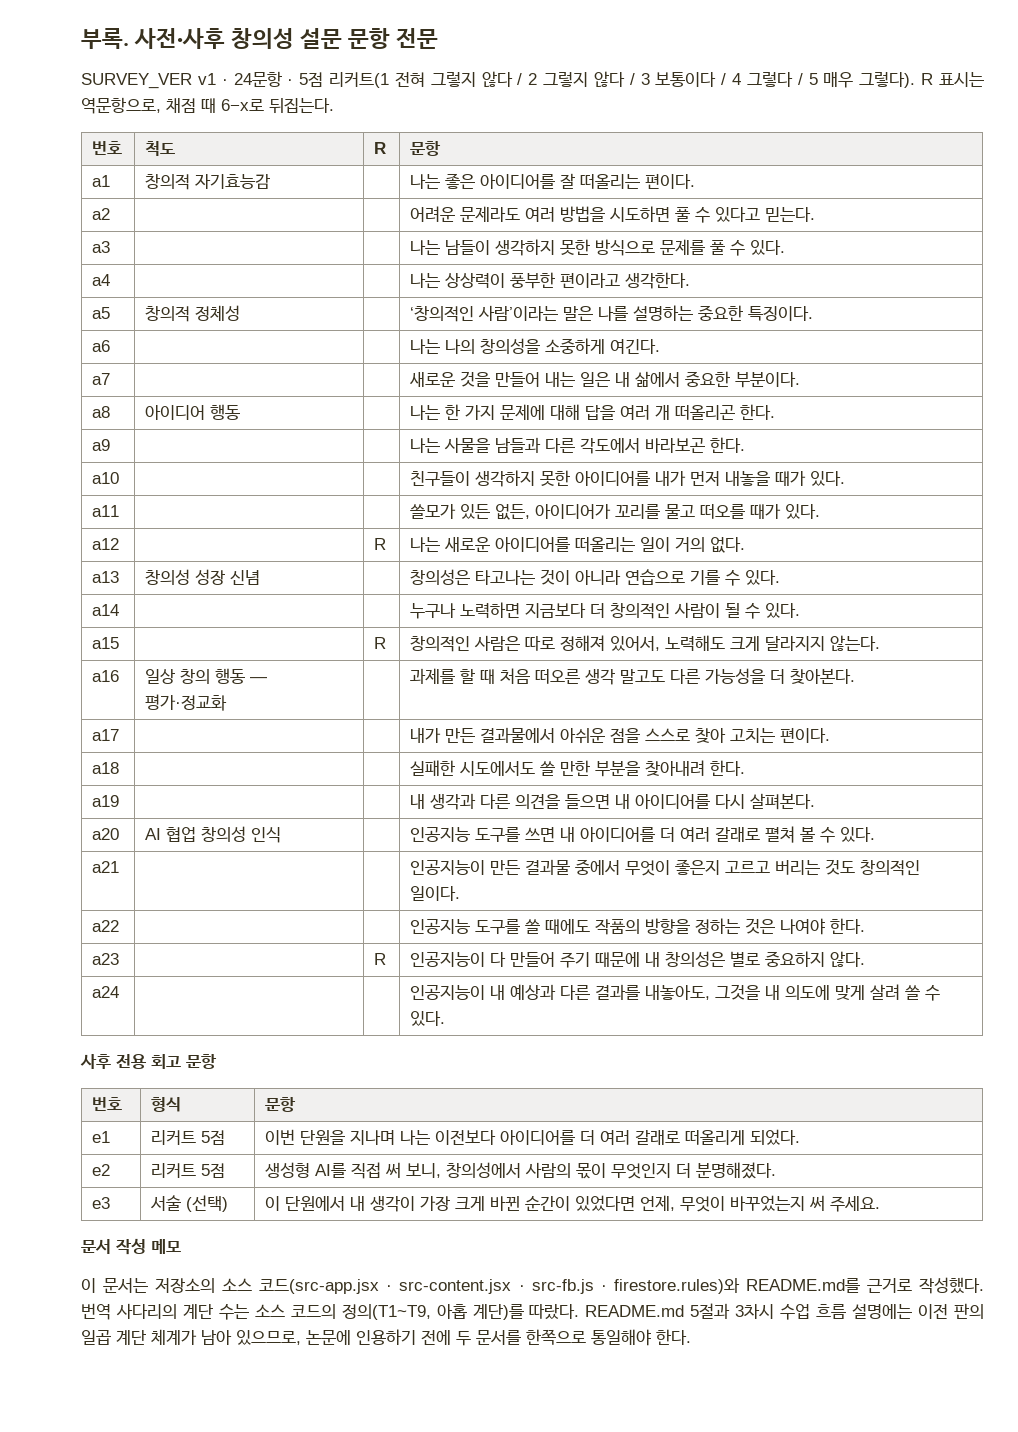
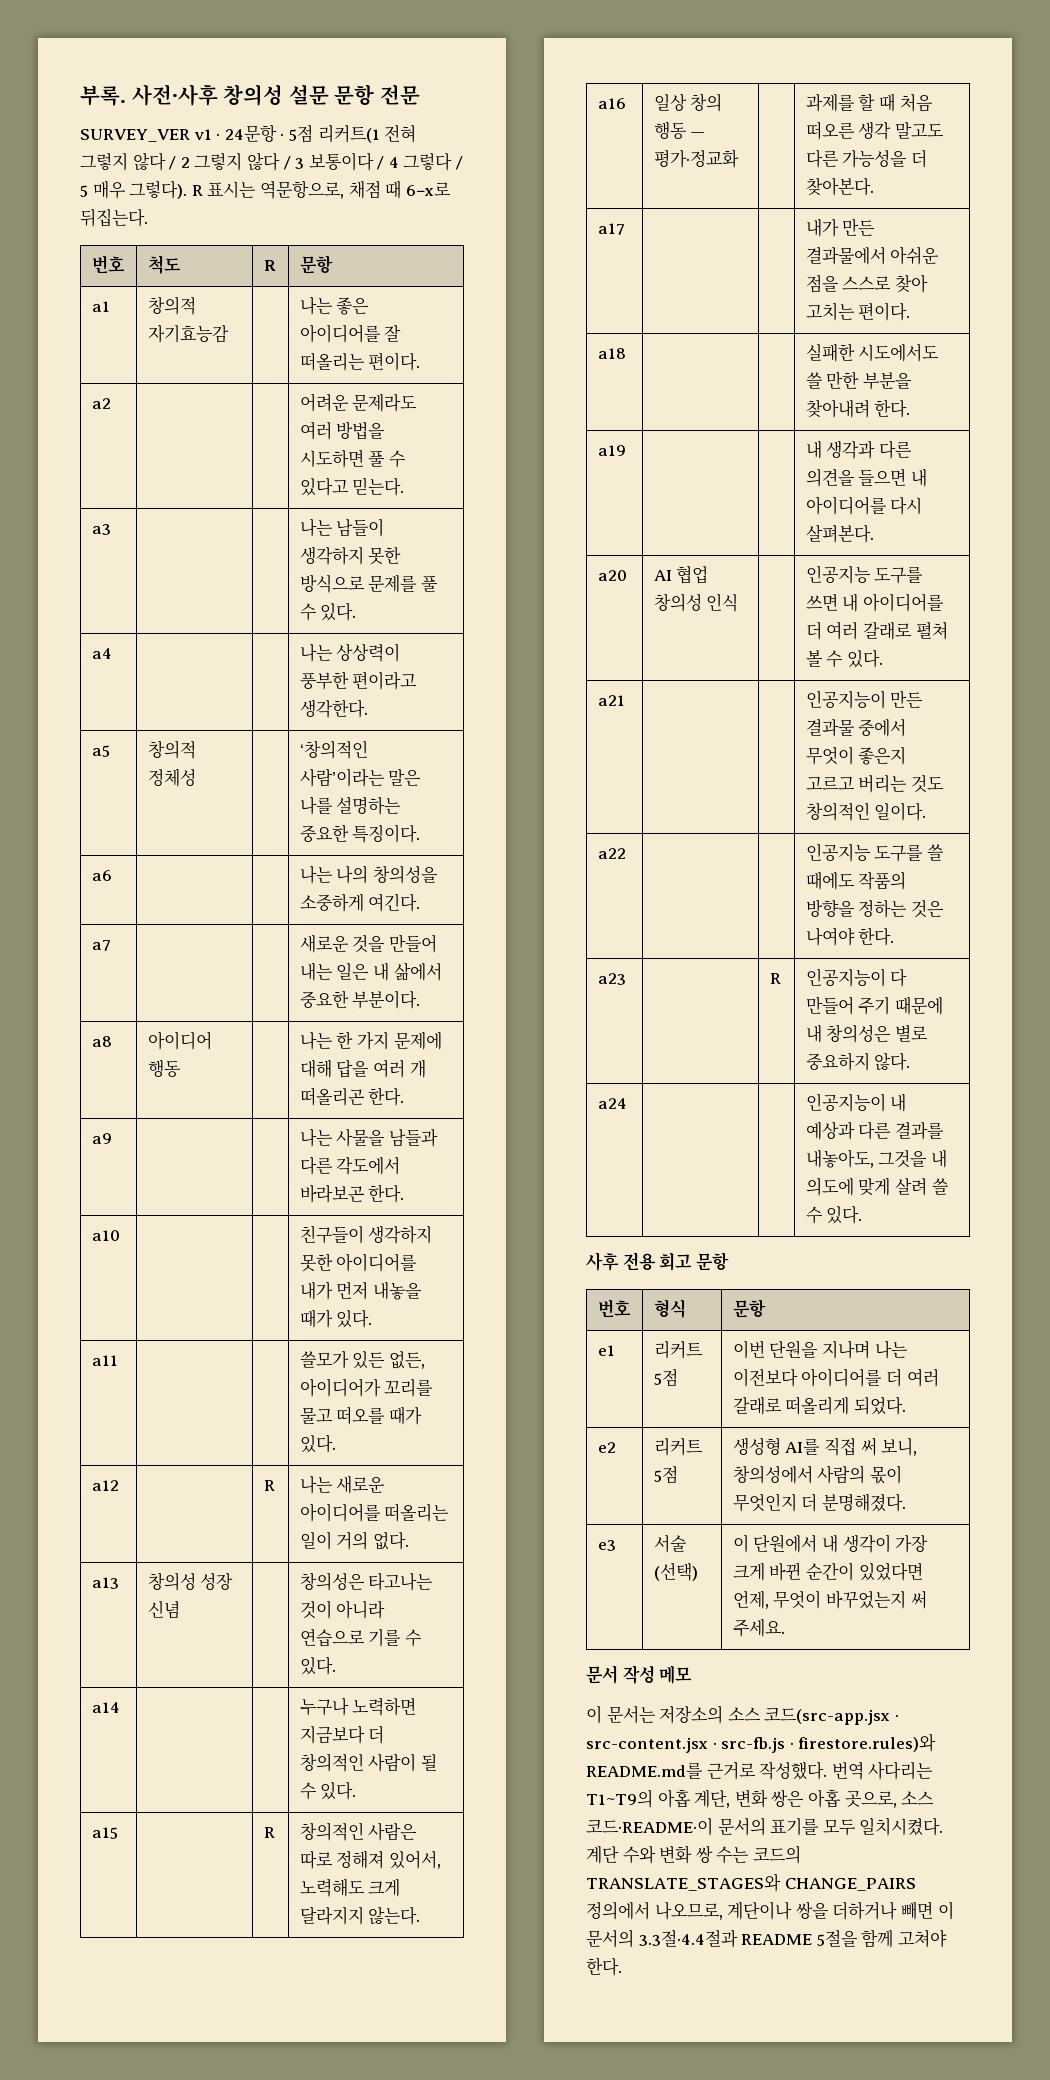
[115,1303,985,1320] [81,1329,651,1346] 사다리의 계단 수는 소스 코드의 정의(T1~T9, 아홉 계단)를 따랐다. README.md 5절과 3차시 수업 흐름 설명에는 이전 판의 일곱 계단 체계가 남아 있으므로, 논문에 인용하기 전에 두 문서를 한쪽으로 통일해야 -> [868,1761,934,1780] [586,1789,935,1808] [586,1817,944,1836] [586,1845,801,1864] [586,1873,916,1892] [586,1901,954,1920] [586,1929,947,1948] 사다리는 T1~T9의 아홉 계단, 변화 쌍은 아홉 곳으로, 소스 코드·README·이 문서의 표기를 모두 일치시켰다. 계단 수와 변화 쌍 수는 코드의 TRANSLATE_STAGES와 CHANGE_PAIRS 정의에서 나오므로, 계단이나 쌍을 더하거나 빼면 이 문서의 3.3절·4.4절과 README 5절을 함께 고쳐야

